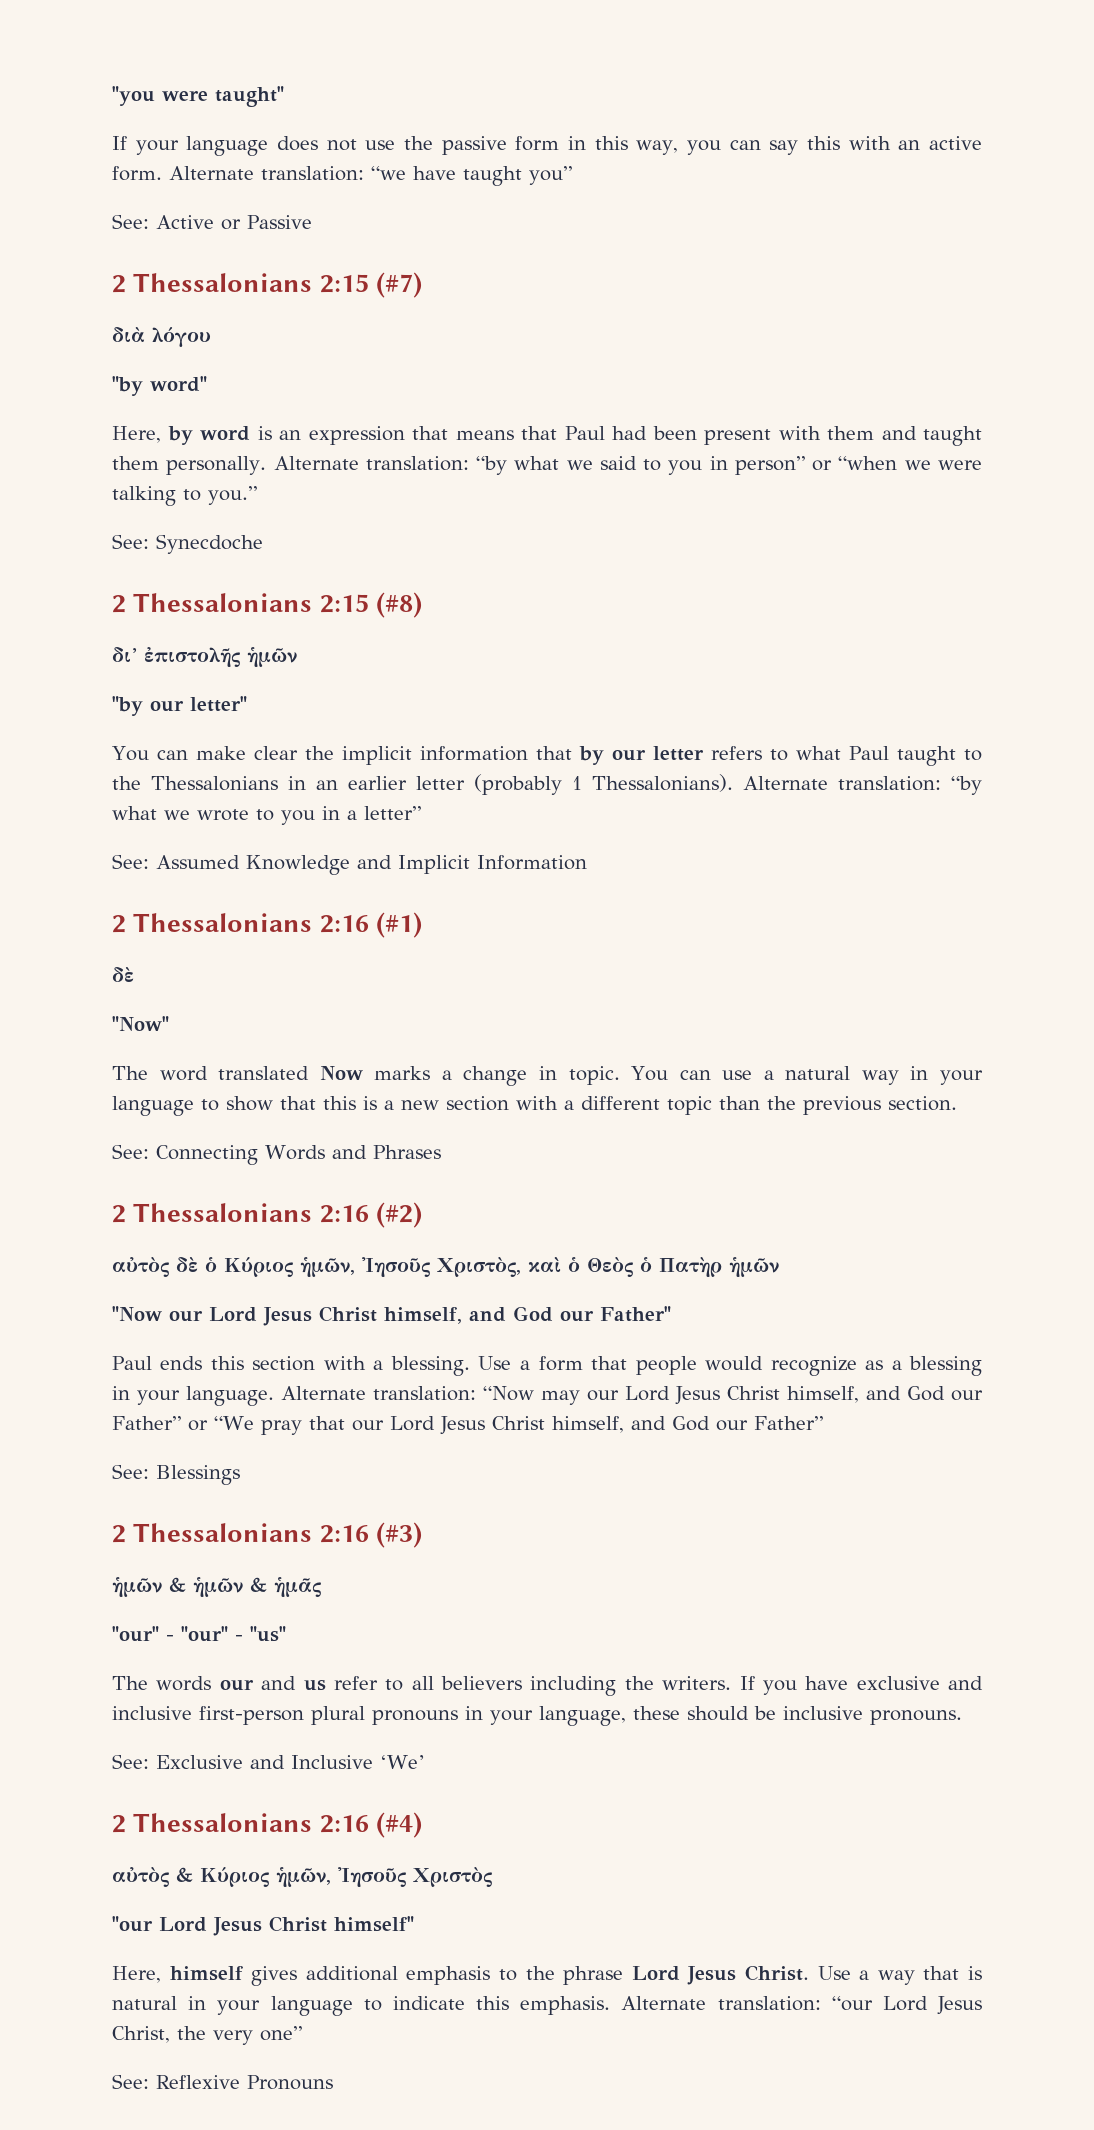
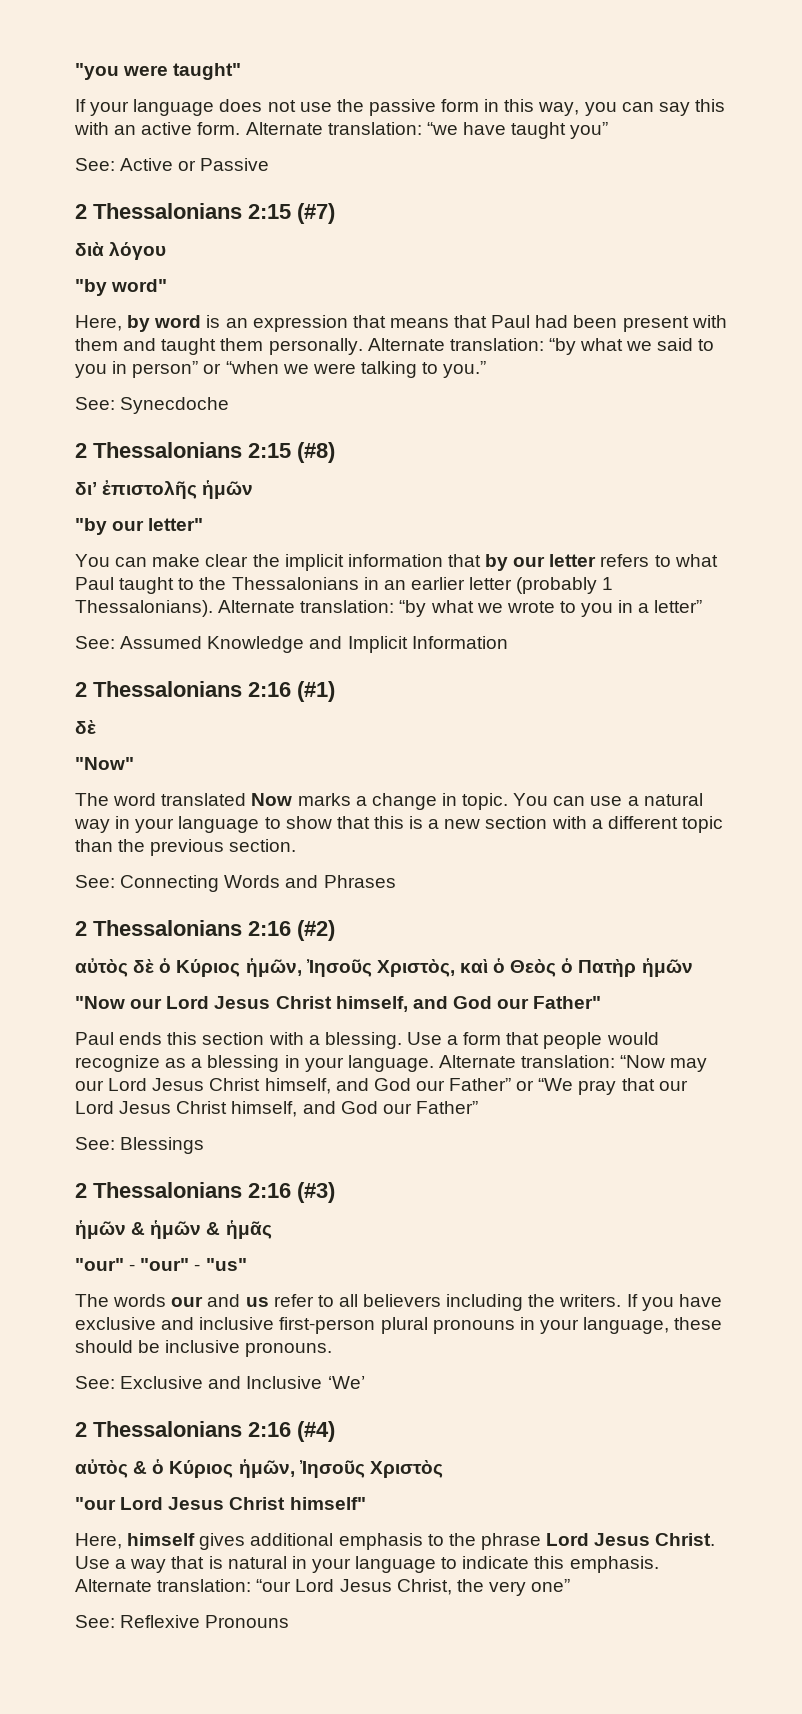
(193, 1874) none -> [152,1459,165,1474] ὁ

